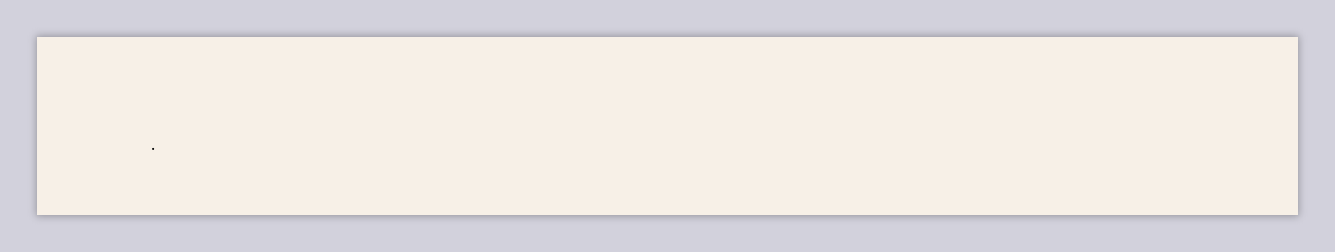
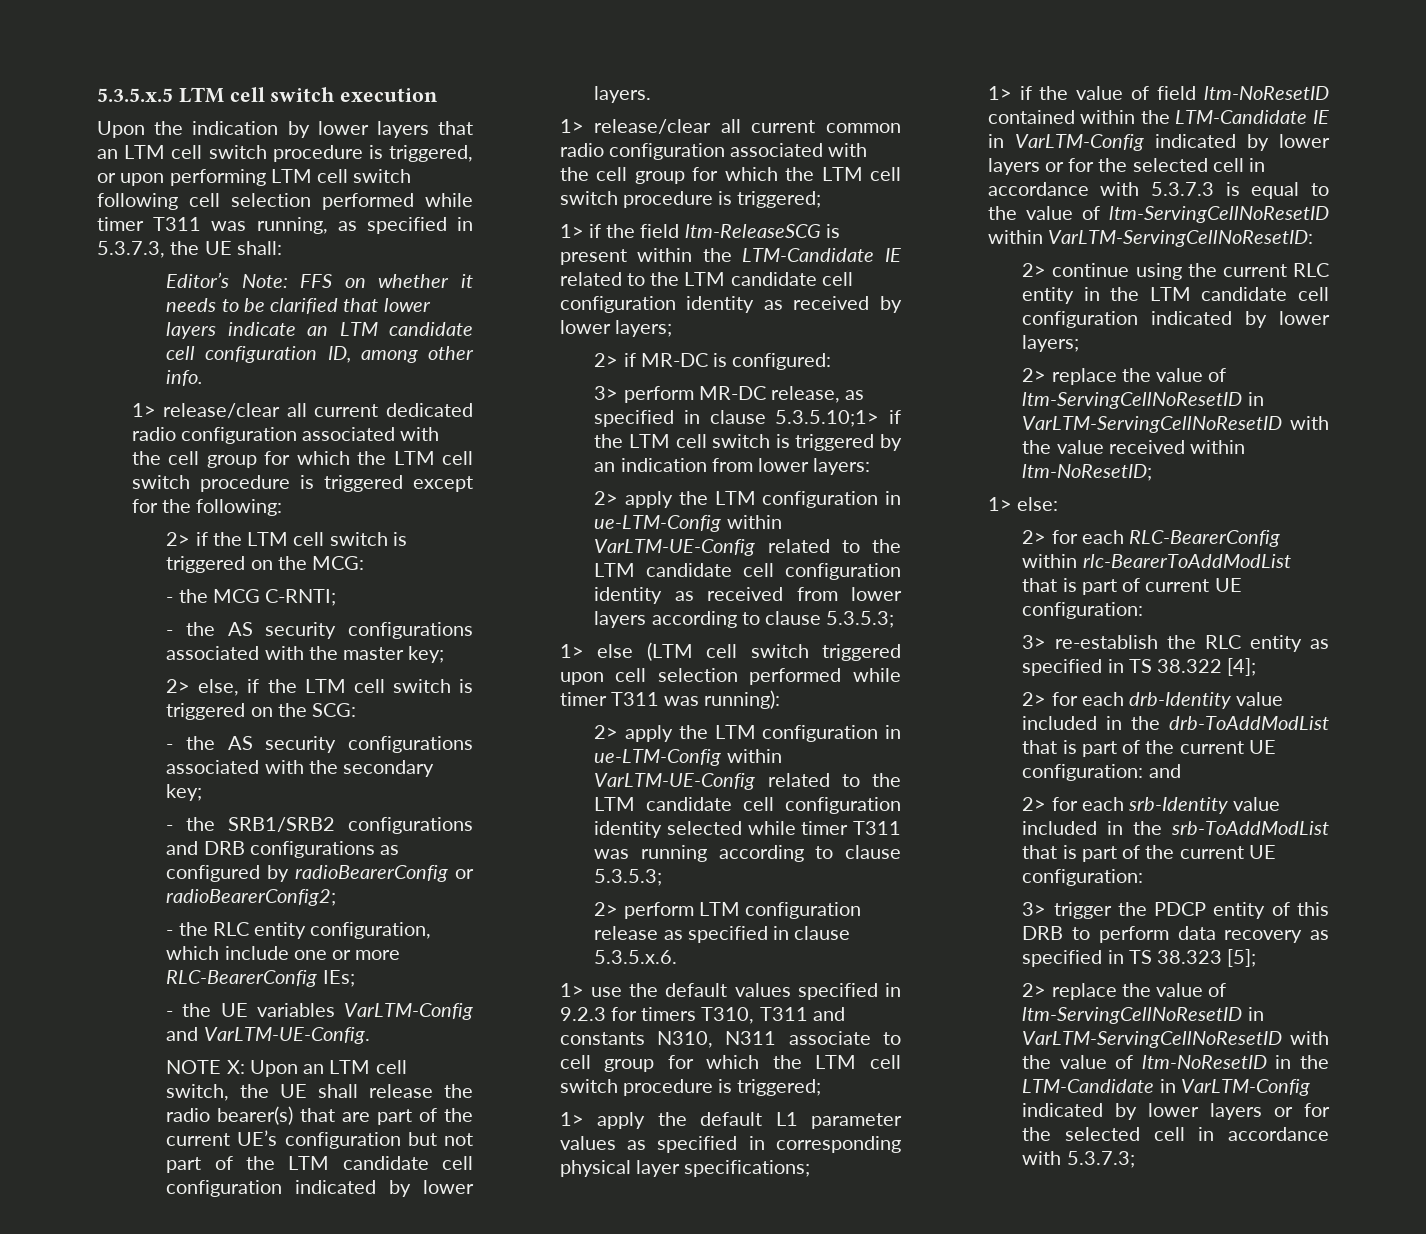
[150,147,155,150] . -> [97,87,439,103] [97,121,473,138] [97,145,473,162] [97,169,412,186] [97,193,473,210] [97,217,473,234] [97,241,282,258] [166,272,473,288] [166,298,431,314] [166,322,474,339] [166,346,475,363] [166,370,204,386] [131,403,473,418] [131,427,440,444] [131,451,474,468] [131,475,473,492] [131,499,283,516] [166,532,407,546] [166,556,365,573] [166,589,337,606] [166,622,473,639] [166,646,445,663] [166,679,474,696] [166,703,357,720] [166,736,473,753] [166,760,435,777] [166,784,203,801] [166,817,473,834] [166,841,400,858] [166,865,475,882] [166,889,337,906] [166,922,432,939] [166,946,401,960] [166,970,355,987] [166,1003,473,1020] [166,1027,370,1044] [166,1060,407,1077] [166,1084,473,1101] [166,1106,473,1125] [166,1130,474,1149] [166,1156,473,1173] [166,1180,474,1197] [594,86,652,103] [559,119,901,134] [559,143,868,160] [559,167,901,184] [559,191,822,208] [559,224,840,238] [559,248,901,265] [559,272,853,286] [559,296,903,313] [559,320,672,337] [594,353,832,370] [594,386,865,403] [594,410,901,427] [594,434,902,451] [594,458,871,475] [594,491,901,508] [594,515,782,532] [594,539,901,556] [594,563,901,580] [594,587,902,604] [594,611,895,628] [559,642,901,661] [559,668,901,685] [559,690,781,709] [594,725,901,742] [594,749,782,766] [594,773,901,790] [594,797,901,814] [594,821,901,838] [594,845,901,862] [594,869,663,886] [594,902,862,919] [594,926,851,943] [594,950,678,964] [559,983,901,1000] [559,1007,845,1024] [559,1031,901,1048] [559,1055,901,1072] [559,1079,822,1096] [559,1112,902,1129] [559,1136,901,1153] [559,1160,811,1177] [987,86,1329,100] [987,110,1329,124] [987,134,1330,151] [987,158,1266,175] [987,182,1329,199] [987,206,1329,223] [987,230,1313,247] [1022,263,1329,280] [1022,287,1329,304] [1022,311,1330,328] [1022,335,1080,352] [1022,368,1227,385] [1022,392,1264,409] [1022,416,1329,433] [1022,440,1246,454] [1022,464,1153,481] [987,497,1058,511] [1022,530,1281,547] [1022,554,1291,568] [1022,578,1242,595] [1022,602,1144,619] [1022,635,1329,652] [1022,658,1257,676] [1022,692,1284,709] [1022,716,1329,730] [1022,740,1276,757] [1022,764,1181,781] [1022,797,1281,814] [1022,821,1329,835] [1022,845,1276,862] [1022,869,1144,886] [1022,902,1329,919] [1022,926,1329,943] [1022,949,1257,967] [1022,983,1227,1000] [1022,1007,1264,1024] [1022,1031,1329,1048] [1022,1055,1329,1069] [1022,1079,1310,1096] [1022,1103,1330,1120] [1022,1127,1329,1141] [1022,1151,1135,1168] 5.3.5.x.5 LTM cell switch execution // Upon the indication by lower layers that an LTM cell switch procedure is triggered, or upon performing LTM cell switch following cell selection performed while timer T311 was running, as specified in 5.3.7.3, the UE shall: // Editor’s Note: FFS on whether it needs to be clarified that lower layers indicate an LTM candidate cell configuration ID, among other info. // 1> release/clear all current dedicated radio configuration associated with the cell group for which the LTM cell switch procedure is triggered except for the following: // 2> if the LTM cell switch is triggered on the MCG: // - the MCG C-RNTI; // - the AS security configurations associated with the master key; // 2> else, if the LTM cell switch is triggered on the SCG: // - the AS security configurations associated with the secondary key; // - the SRB1/SRB2 configurations and DRB configurations as configured by radioBearerConfig or radioBearerConfig2; // - the RLC entity configuration, which include one or more RLC-BearerConfig IEs; // - the UE variables VarLTM-Config and VarLTM-UE-Config. // NOTE X: Upon an LTM cell switch, the UE shall release the radio bearer(s) that are part of the current UE’s configuration but not part of the LTM candidate cell configuration indicated by lower layers. // 1> release/clear all current common radio configuration associated with the cell group for which the LTM cell switch procedure is triggered; // 1> if the field ltm-ReleaseSCG is present within the LTM-Candidate IE related to the LTM candidate cell configuration identity as received by lower layers; // 2> if MR-DC is configured: // 3> perform MR-DC release, as specified in clause 5.3.5.10;1> if the LTM cell switch is triggered by an indication from lower layers: // 2> apply the LTM configuration in ue-LTM-Config within VarLTM-UE-Config related to the LTM candidate cell configuration identity as received from lower layers according to clause 5.3.5.3; // 1> else (LTM cell switch triggered upon cell selection performed while timer T311 was running): // 2> apply the LTM configuration in ue-LTM-Config within VarLTM-UE-Config related to the LTM candidate cell configuration identity selected while timer T311 was running according to clause 5.3.5.3; // 2> perform LTM configuration release as specified in clause 5.3.5.x.6. // 1> use the default values specified in 9.2.3 for timers T310, T311 and constants N310, N311 associate to cell group for which the LTM cell switch procedure is triggered; // 1> apply the default L1 parameter values as specified in corresponding physical layer specifications; // 1> if the value of field ltm-NoResetID contained within the LTM-Candidate IE in VarLTM-Config indicated by lower layers or for the selected cell in accordance with 5.3.7.3 is equal to the value of ltm-ServingCellNoResetID within VarLTM-ServingCellNoResetID: // 2> continue using the current RLC entity in the LTM candidate cell configuration indicated by lower layers; // 2> replace the value of ltm-ServingCellNoResetID in VarLTM-ServingCellNoResetID with the value received within ltm-NoResetID; // 1> else: // 2> for each RLC-BearerConfig within rlc-BearerToAddModList that is part of current UE configuration: // 3> re-establish the RLC entity as specified in TS 38.322 [4]; // 2> for each drb-Identity value included in the drb-ToAddModList that is part of the current UE configuration: and // 2> for each srb-Identity value included in the srb-ToAddModList that is part of the current UE configuration: // 3> trigger the PDCP entity of this DRB to perform data recovery as specified in TS 38.323 [5]; // 2> replace the value of ltm-ServingCellNoResetID in VarLTM-ServingCellNoResetID with the value of ltm-NoResetID in the LTM-Candidate in VarLTM-Config indicated by lower layers or for the selected cell in accordance with 5.3.7.3;

